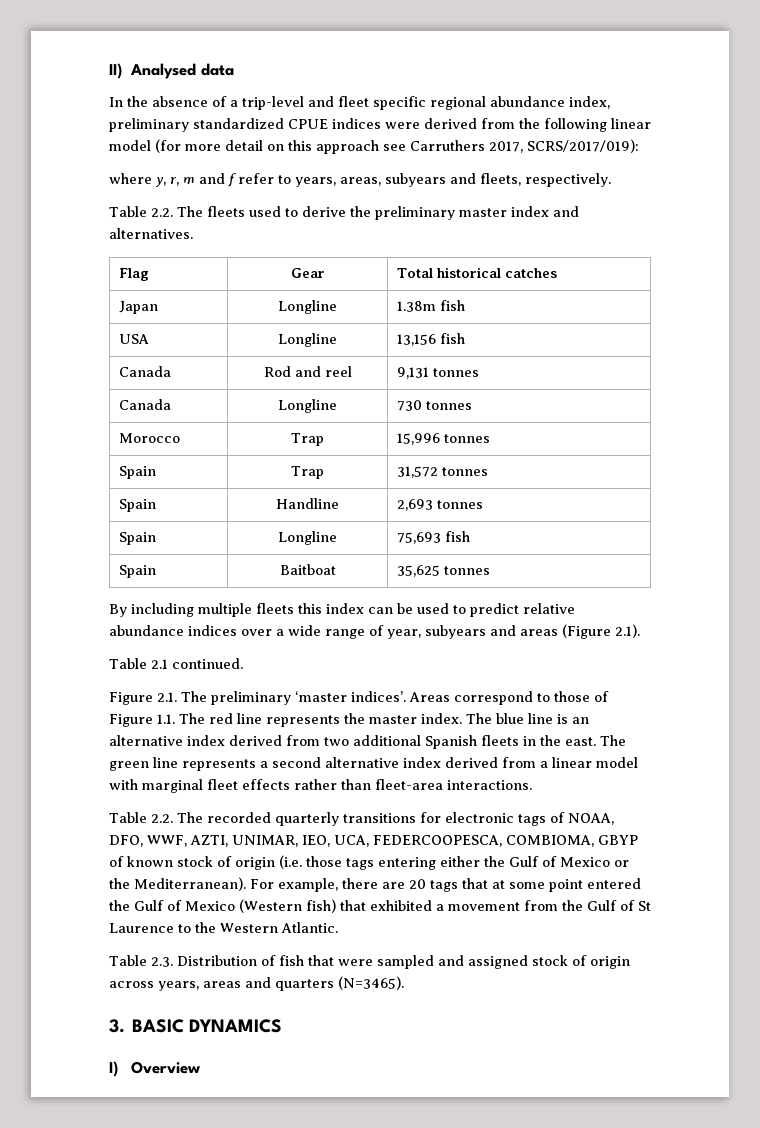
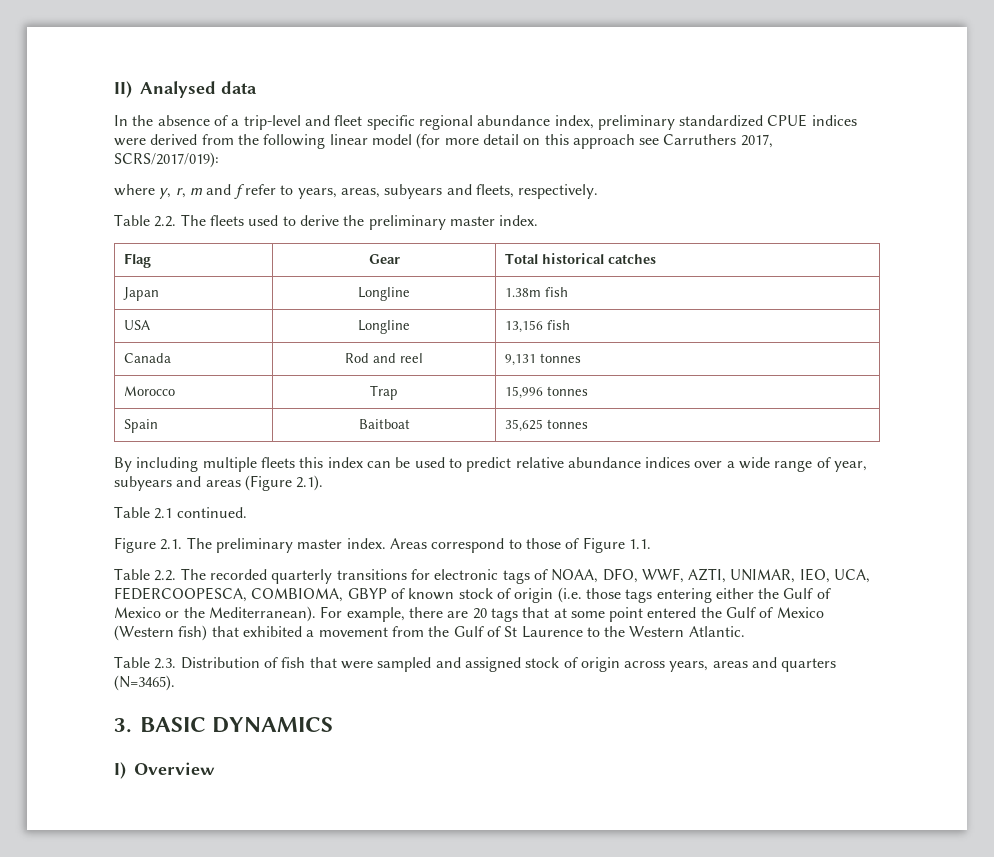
[510,206,579,217] [109,228,193,239] index and alternatives. -> [499,215,539,226] index.
[119,399,172,410] [278,399,337,413] [397,400,473,411] // Canada | Longline | 730 tonnes -> (582, 358) none
[119,466,157,479] [291,466,324,479] [397,466,489,478] [119,499,157,512] [276,498,339,509] [397,499,484,511] [119,532,157,545] [278,531,337,545] [397,531,471,544] // Spain | Trap | 31,572 tonnes // Spain | Handline | 2,693 tonnes // Spain | Longline | 75,693 fish -> (589, 391) none
[295,691,406,702] ‘master indices’. -> [297,538,386,549] master index.
[179,713,589,727] [109,735,626,749] [109,757,638,771] [109,779,532,793] The red line represents the master index. The blue line is an alternative index derived from two additional Spanish fleets in the east. The green line represents a second alternative index derived from a linear model with marginal fleet effects rather than fleet-area interactions. -> (651, 544) none

